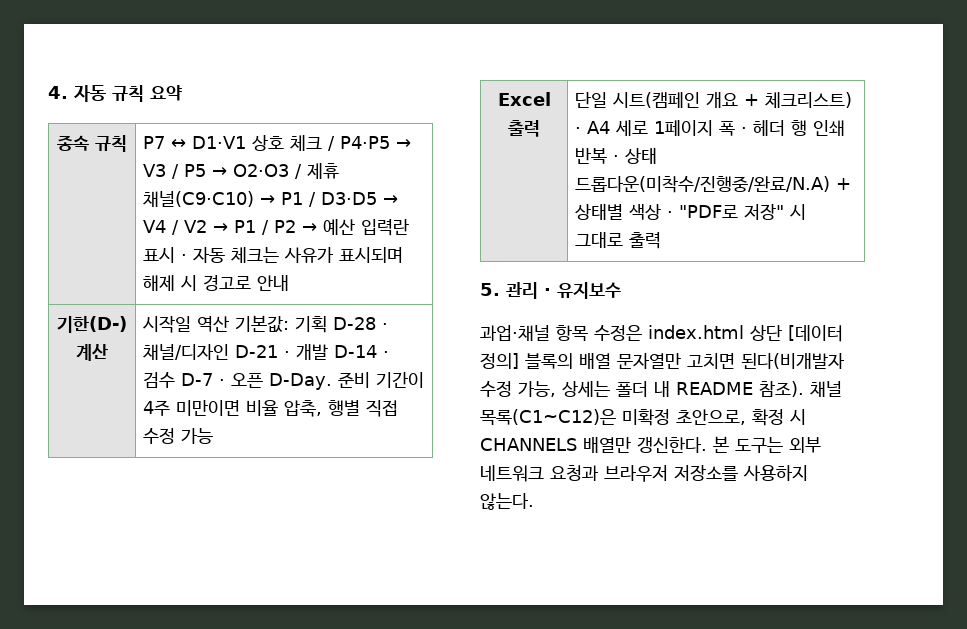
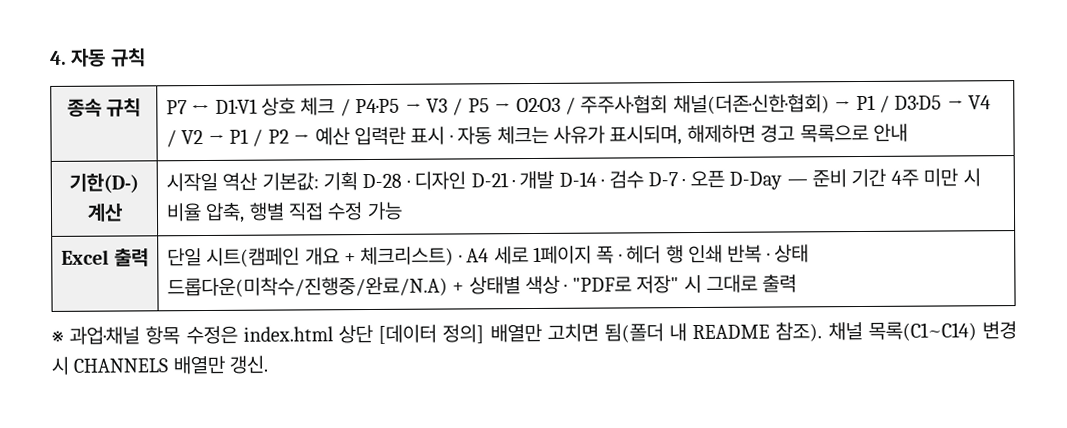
[150,85,182,101] 요약 -> (146, 57) none
[306,163,339,179] [142,191,254,207] 제휴 채널(C9·C10) -> [580,94,830,115] 주주사·협회 채널(더존·신한·협회)
[338,247,403,263] [142,275,251,291] 표시되며 해제 시 경고로 -> [609,123,869,146] 표시되며, 해제하면 경고 목록으로
[142,344,229,360] 채널/디자인 -> [414,171,467,190] 디자인
[268,372,424,390] [142,400,240,416] D-Day. 준비 기간이 4주 미만이면 -> [729,168,981,190] D-Day — 준비 기간 4주 미만 시
[480,282,621,299] 5. 관리 · 유지보수 // -> [51,330,64,343] ※
[525,353,845,369] [480,381,842,397] [480,409,806,426] [480,436,821,453] [480,465,808,482] [480,493,534,510] 블록의 배열 문자열만 고치면 된다(비개발자 수정 가능, 상세는 폴더 내 README 참조). 채널 목록(C1~C12)은 미확정 초안으로, 확정 시 CHANNELS 배열만 갱신한다. 본 도구는 외부 네트워크 요청과 브라우저 저장소를 사용하지 않는다. -> [489,321,1017,343] [51,355,269,375] 배열만 고치면 됨(폴더 내 README 참조). 채널 목록(C1~C14) 변경 시 CHANNELS 배열만 갱신.

